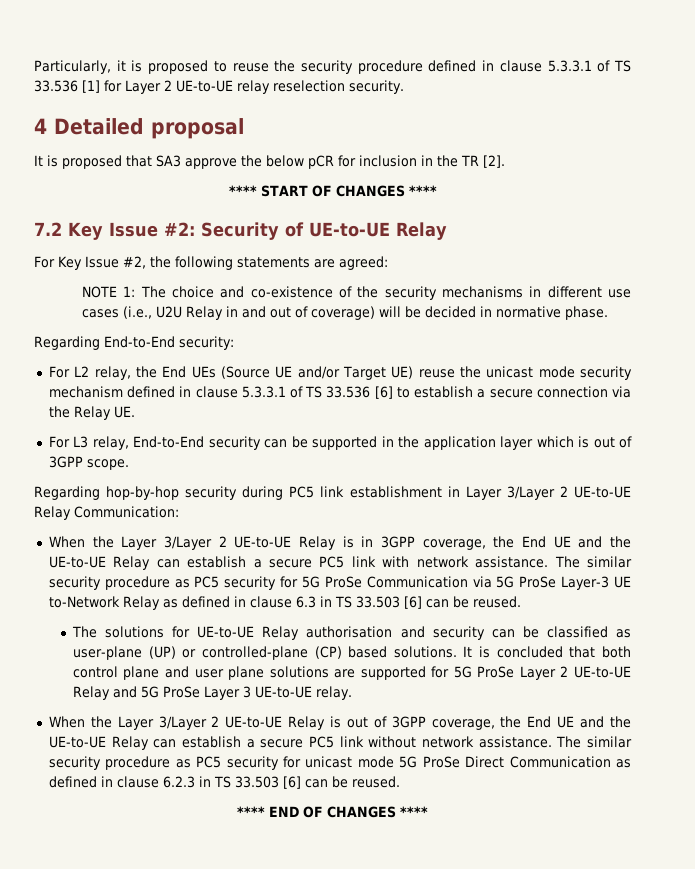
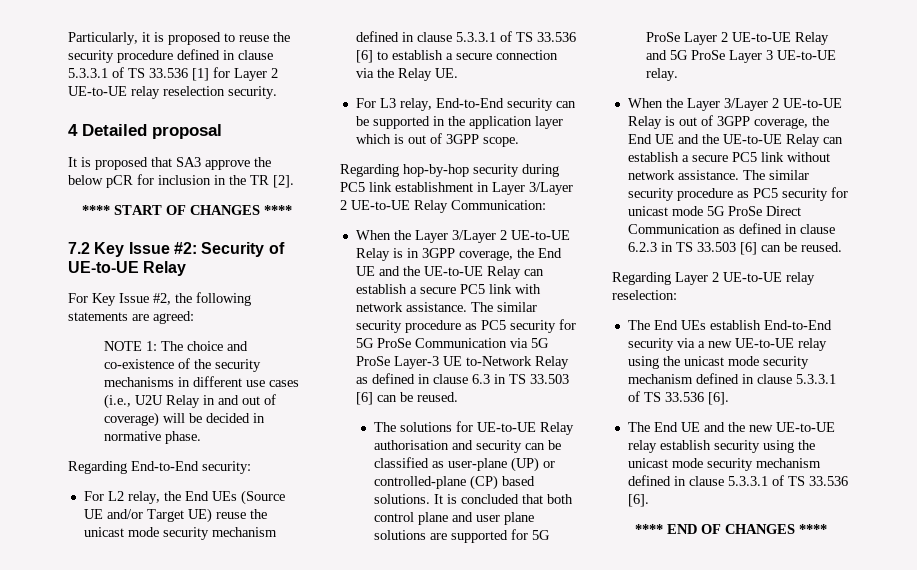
(400, 782) none -> [612,272,815,285] [612,290,677,300] [627,320,832,330] [627,338,827,351] [627,356,809,369] [627,373,836,384] [627,391,729,405] [627,422,835,432] [627,440,815,453] [627,458,821,471] [627,475,848,486] [627,494,649,507] // Regarding Layer 2 UE-to-UE relay reselection: // The End UEs establish End-to-End security via a new UE-to-UE relay using the unicast mode security mechanism defined in clause 5.3.3.1 of TS 33.536 [6]. // The End UE and the new UE-to-UE relay establish security using the unicast mode security mechanism defined in clause 5.3.3.1 of TS 33.536 [6].

